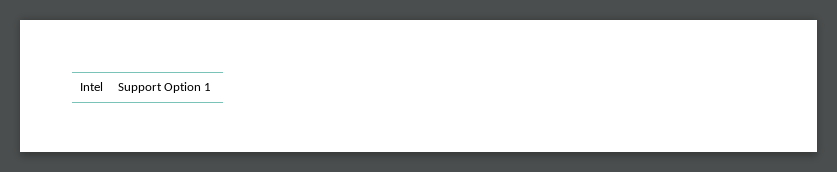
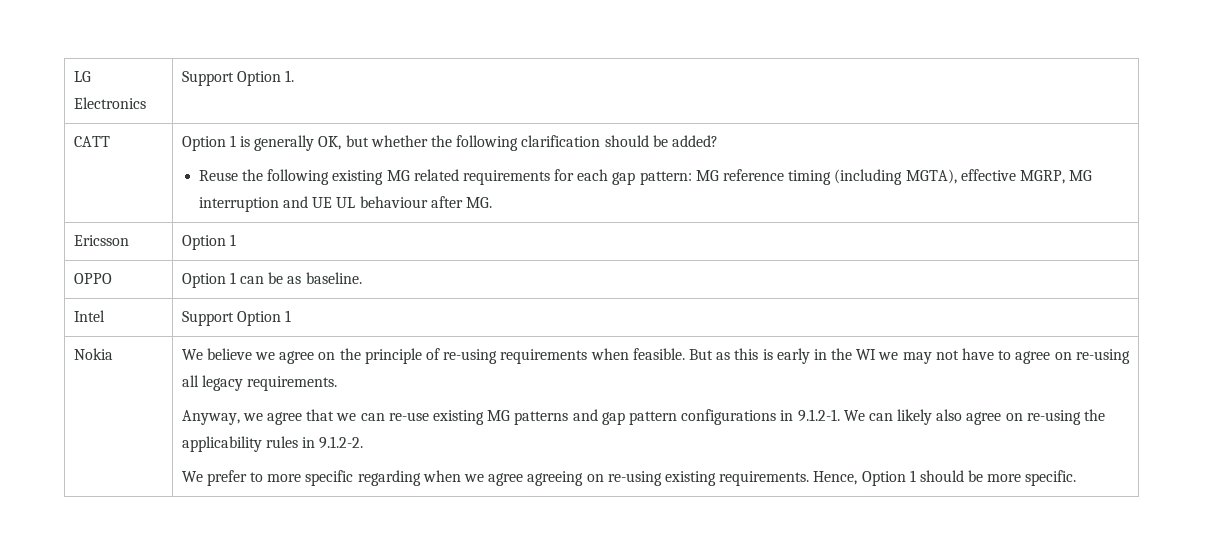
[79,82,103,91] [117,82,212,93] Intel | Support Option 1 -> [73,71,91,82] [73,97,146,109] [181,70,295,86] [73,136,110,147] [181,135,718,151] [198,169,1093,185] [198,196,492,212] [73,235,129,246] [181,234,236,250] [73,273,112,284] [181,272,362,288] [73,310,105,322] [181,310,292,326] [73,348,113,360] [181,348,1130,364] [181,375,338,391] [181,409,1105,425] [181,436,364,452] [181,470,1077,486] LG Electronics | Support Option 1. // CATT | Option 1 is generally OK, but whether the following clarification should be added? // Reuse the following existing MG related requirements for each gap pattern: MG reference timing (including MGTA), effective MGRP, MG interruption and UE UL behaviour after MG. // Ericsson | Option 1 // OPPO | Option 1 can be as baseline. // Intel | Support Option 1 // Nokia | We believe we agree on the principle of re-using requirements when feasible. But as this is early in the WI we may not have to agree on re-using all legacy requirements. // Anyway, we agree that we can re-use existing MG patterns and gap pattern configurations in 9.1.2-1. We can likely also agree on re-using the applicability rules in 9.1.2-2. // We prefer to more specific regarding when we agree agreeing on re-using existing requirements. Hence, Option 1 should be more specific.

